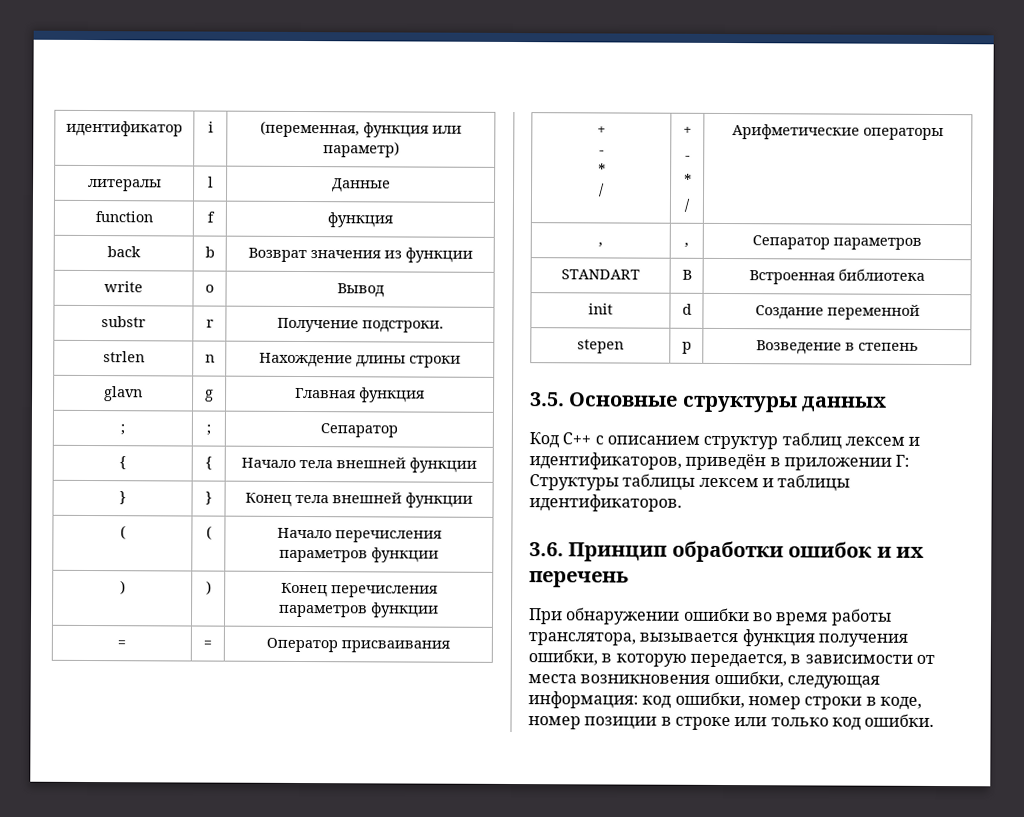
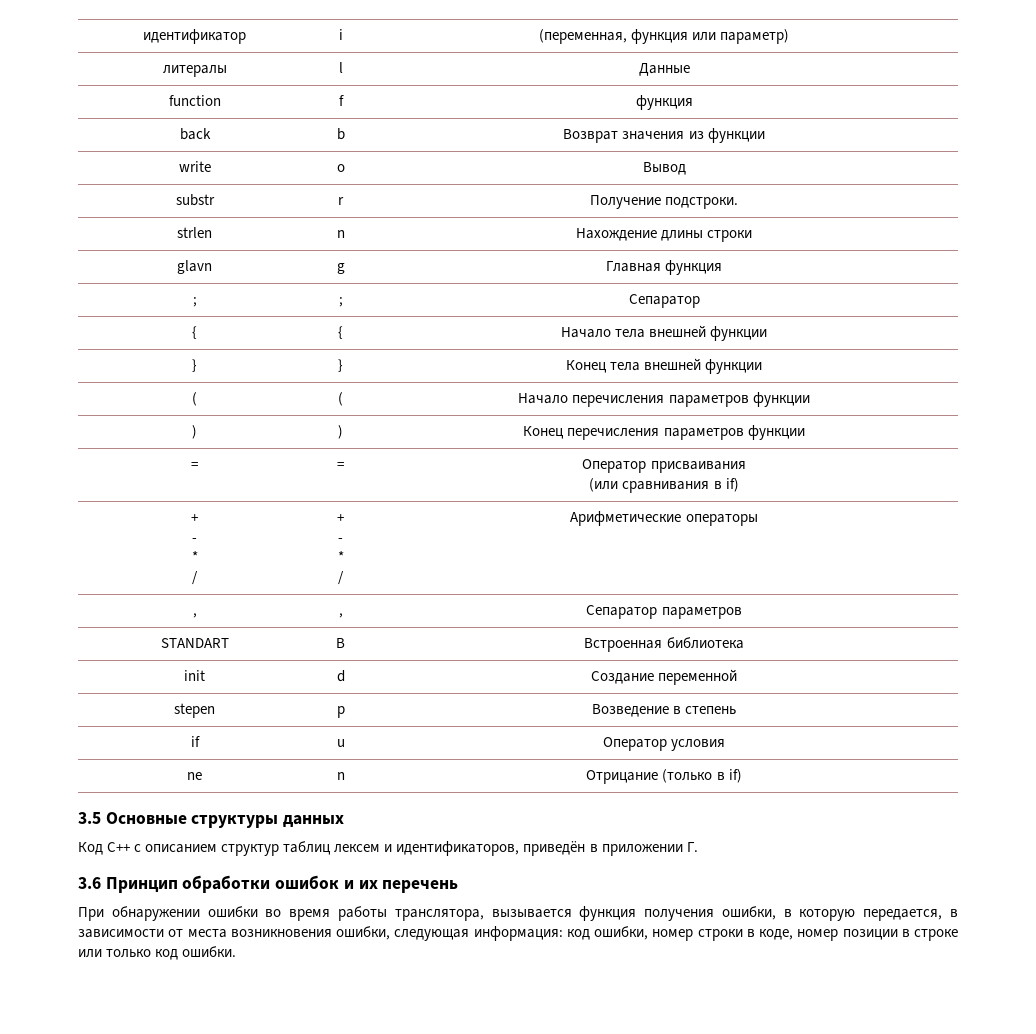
(450, 646) none -> [589,478,739,493] // (или сравнивания в if)
[530,392,565,407] // 3.5. -> [190,736,200,747] [336,739,345,747] [602,737,726,751] [187,772,202,780] [336,772,345,780] [586,769,742,784] [78,812,101,824] // if | u | Оператор условия // ne | n | Отрицание (только в if) // 3.5
[895,454,911,467] [529,473,851,492] [529,494,682,512] [529,542,564,557] Г: Структуры таблицы лексем и таблицы идентификаторов. // 3.6. -> [686,842,698,852] [78,877,101,889] Г. // 3.6

